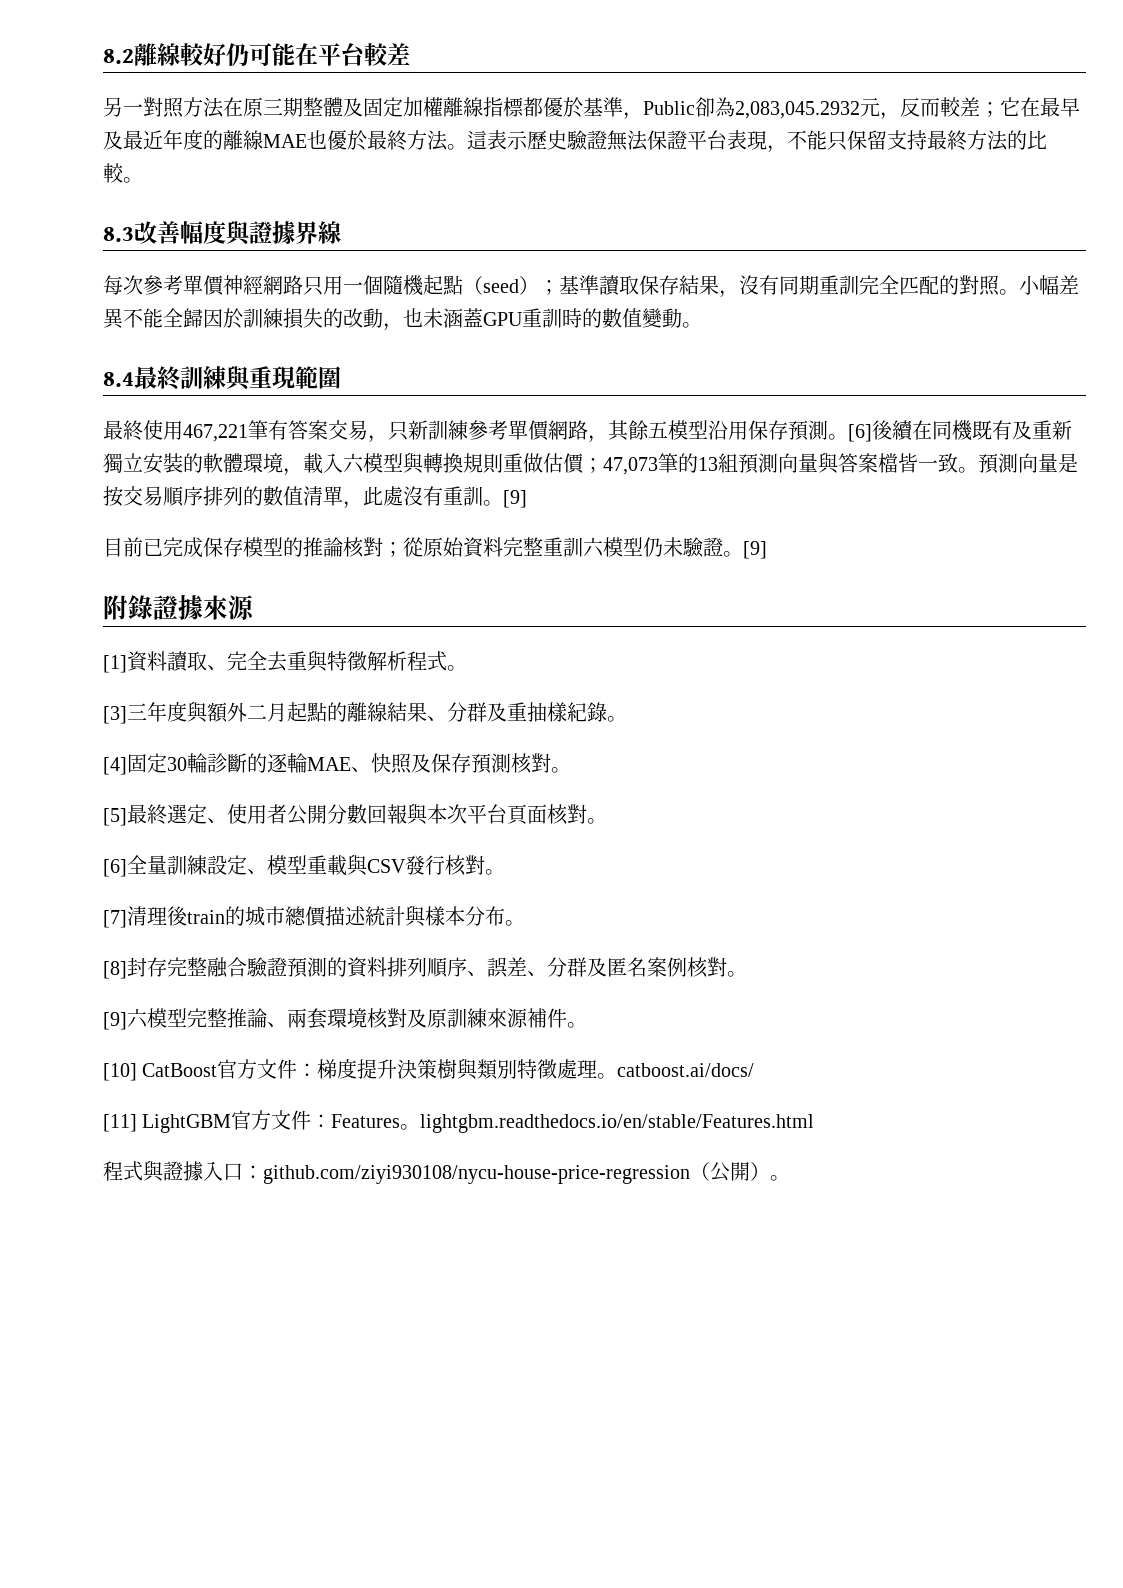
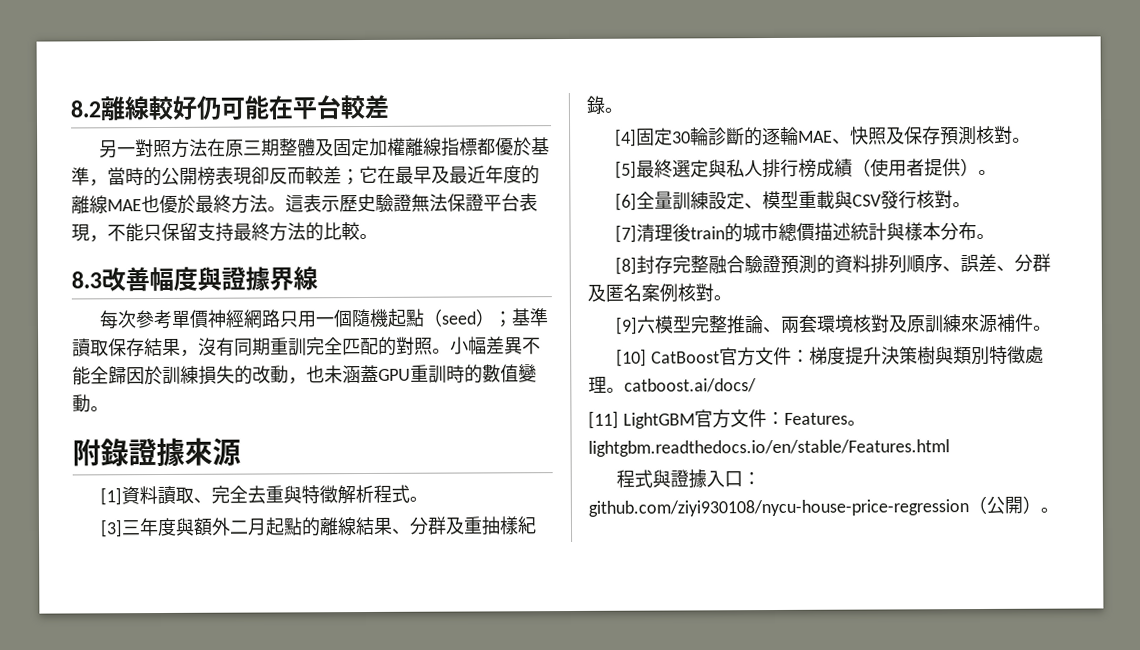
[643,97,900,120] Public卻為2,083,045.2932元， -> [107,166,270,187] 當時的公開榜表現卻
[103,366,341,391] [103,420,1072,443] [103,452,1078,476] [103,486,527,509] [103,537,767,559] // 8.4最終訓練與重現範圍 // 最終使用467,221筆有答案交易，只新訓練參考單價網路，其餘五模型沿用保存預測。[6]後續在同機既有及重新獨立安裝的軟體環境，載入六模型與轉換規則重做估價；47,073筆的13組預測向量與答案檔皆一致。預測向量是按交易順序排列的數值清單，此處沒有重訓。[9] // 目前已完成保存模型的推論核對；從原始資料完整重訓六模型仍未驗證。[9] -> (109, 409) none
[207,803,587,825] 、使用者公開分數回報與本次平台頁面核對 -> [708,157,980,179] 與私人排行榜成績（使用者提供）

